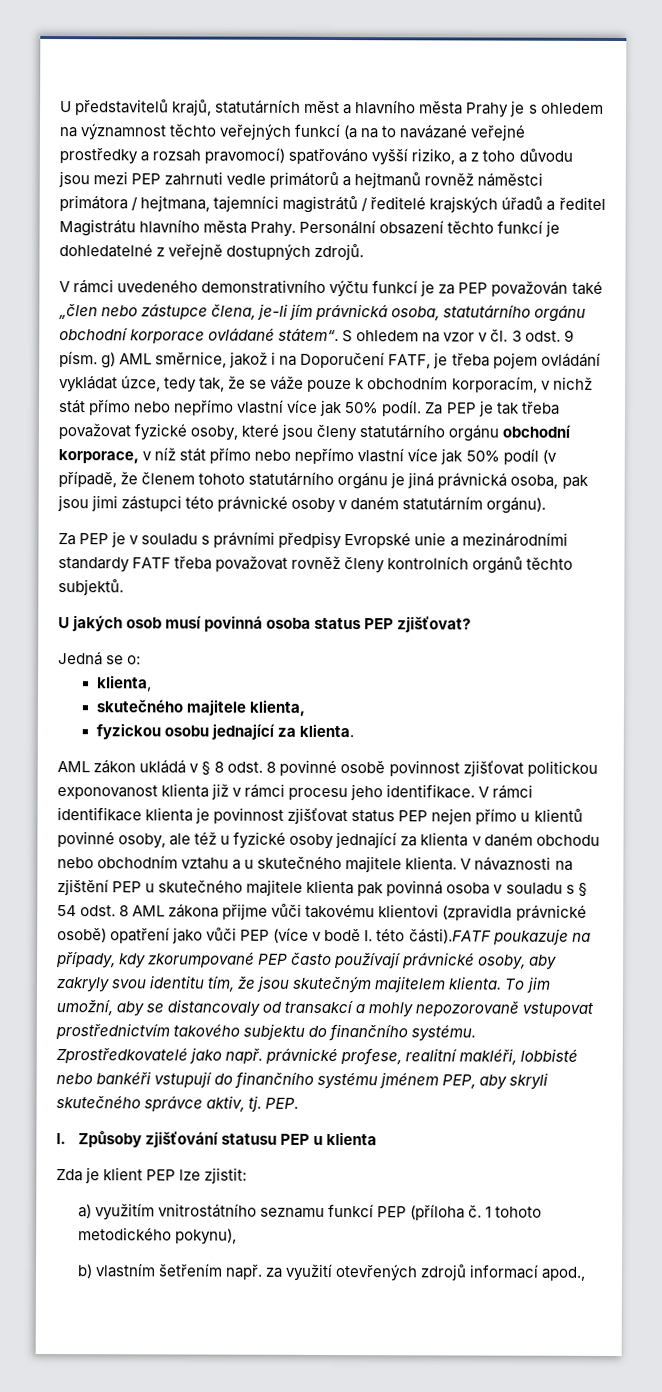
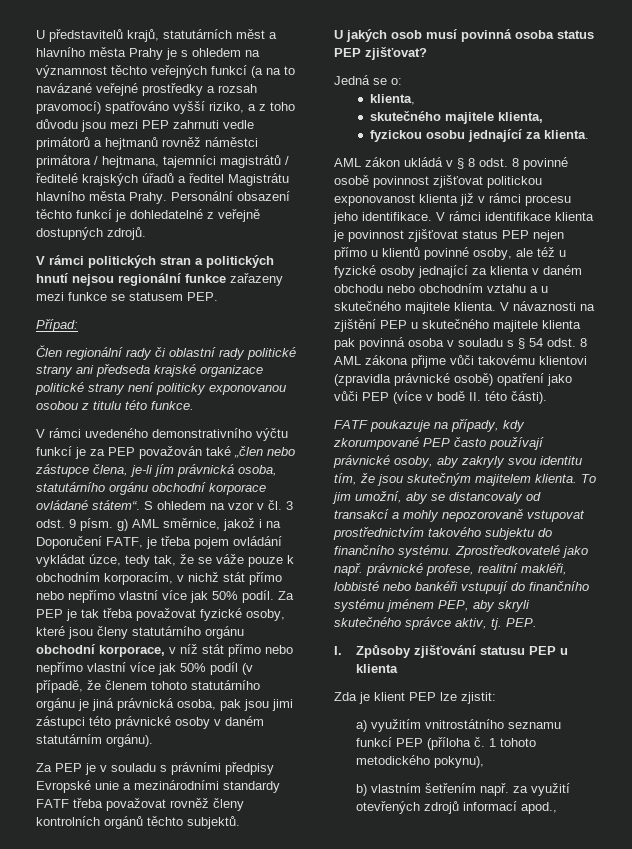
(365, 252) none -> [36,255,274,268] [36,273,283,286] [36,292,218,301] [36,319,78,332] [36,345,296,360] [36,364,263,377] [35,382,286,395] [36,400,194,410] // V rámci politických stran a politických hnutí nejsou regionální funkce zařazeny mezi funkce se statusem PEP. // Případ: // Člen regionální rady či oblastní rady politické strany ani předseda krajské organizace politické strany není politicky exponovanou osobou z titulu této funkce.
[364,928,492,944] I. této části).FATF -> [469,391,547,404] [334,420,368,429] II. této části). // FATF

